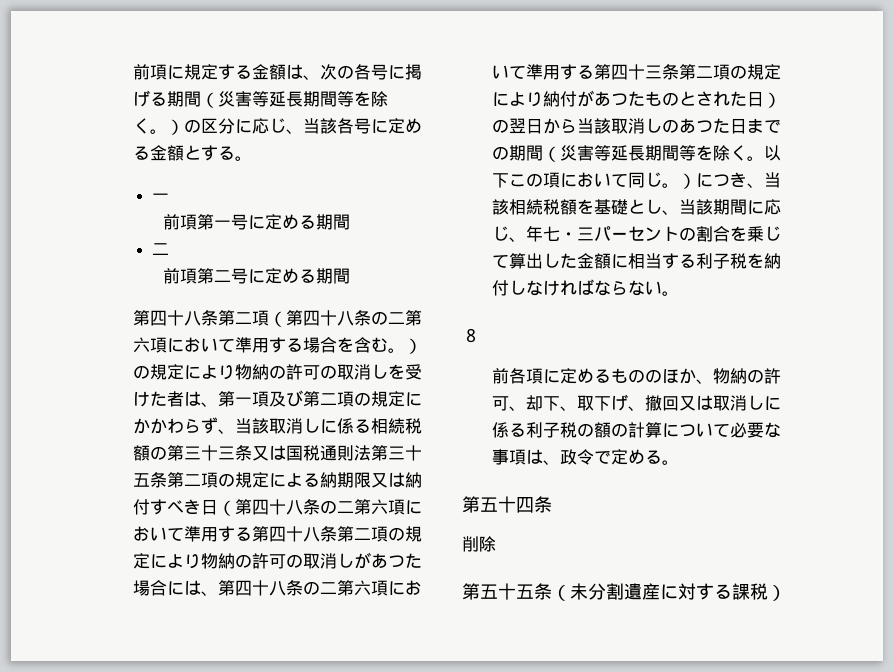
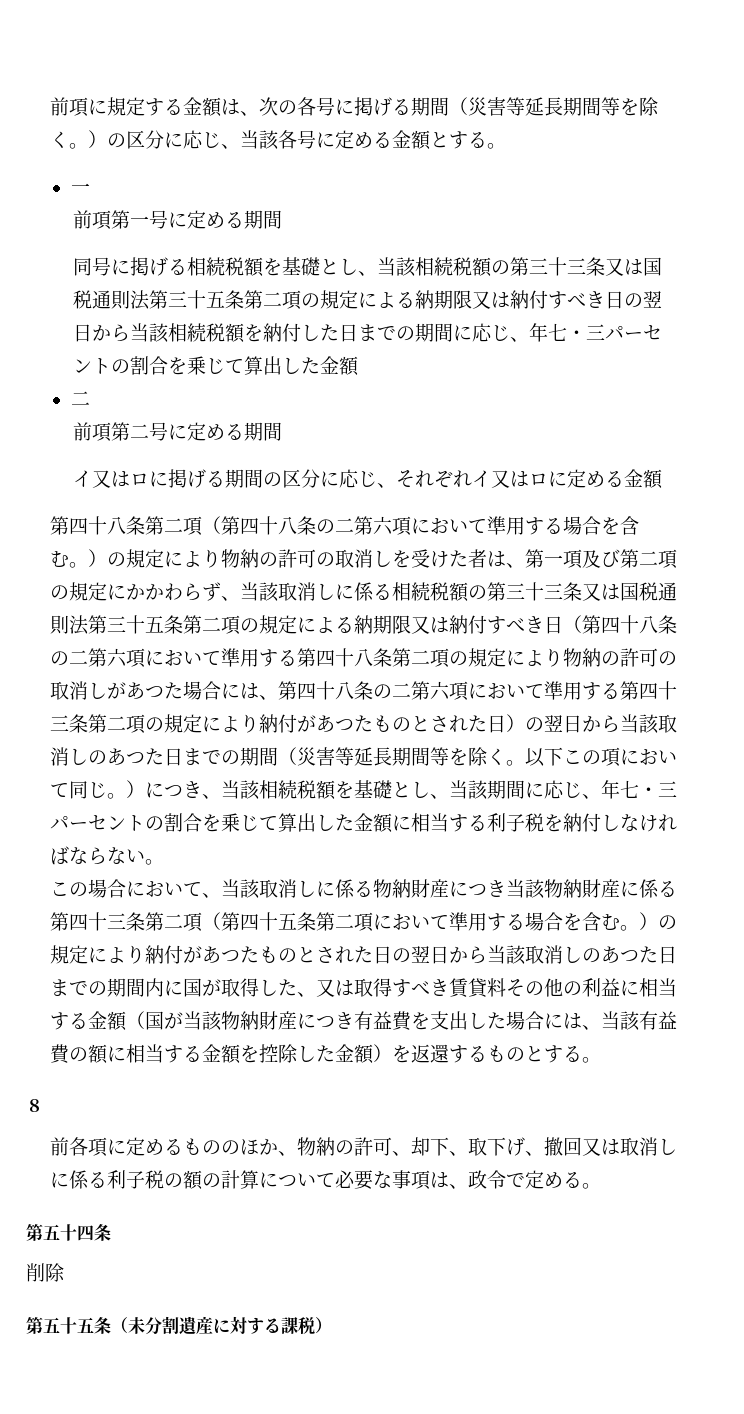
(351, 222) none -> [73,257,663,277] [73,290,663,310] [73,323,663,343] [73,356,360,376] // 同号に掲げる相続税額を基礎とし、当該相続税額の第三十三条又は国税通則法第三十五条第二項の規定による納期限又は納付すべき日の翌日から当該相続税額を納付した日までの期間に応じ、年七・三パーセントの割合を乗じて算出した金額
(351, 276) none -> [73,469,664,489] // イ又はロに掲げる期間の区分に応じ、それぞれイ又はロに定める金額
(680, 293) none -> [49,879,677,899] [49,912,677,932] [49,945,677,965] [49,978,677,998] [49,1011,677,1031] [49,1044,601,1064] // この場合において、当該取消しに係る物納財産につき当該物納財産に係る第四十三条第二項（第四十五条第二項において準用する場合を含む。）の規定により納付があつたものとされた日の翌日から当該取消しのあつた日までの期間内に国が取得した、又は取得すべき賃貸料その他の利益に相当する金額（国が当該物納財産につき有益費を支出した場合には、当該有益費の額に相当する金額を控除した金額）を返還するものとする。

